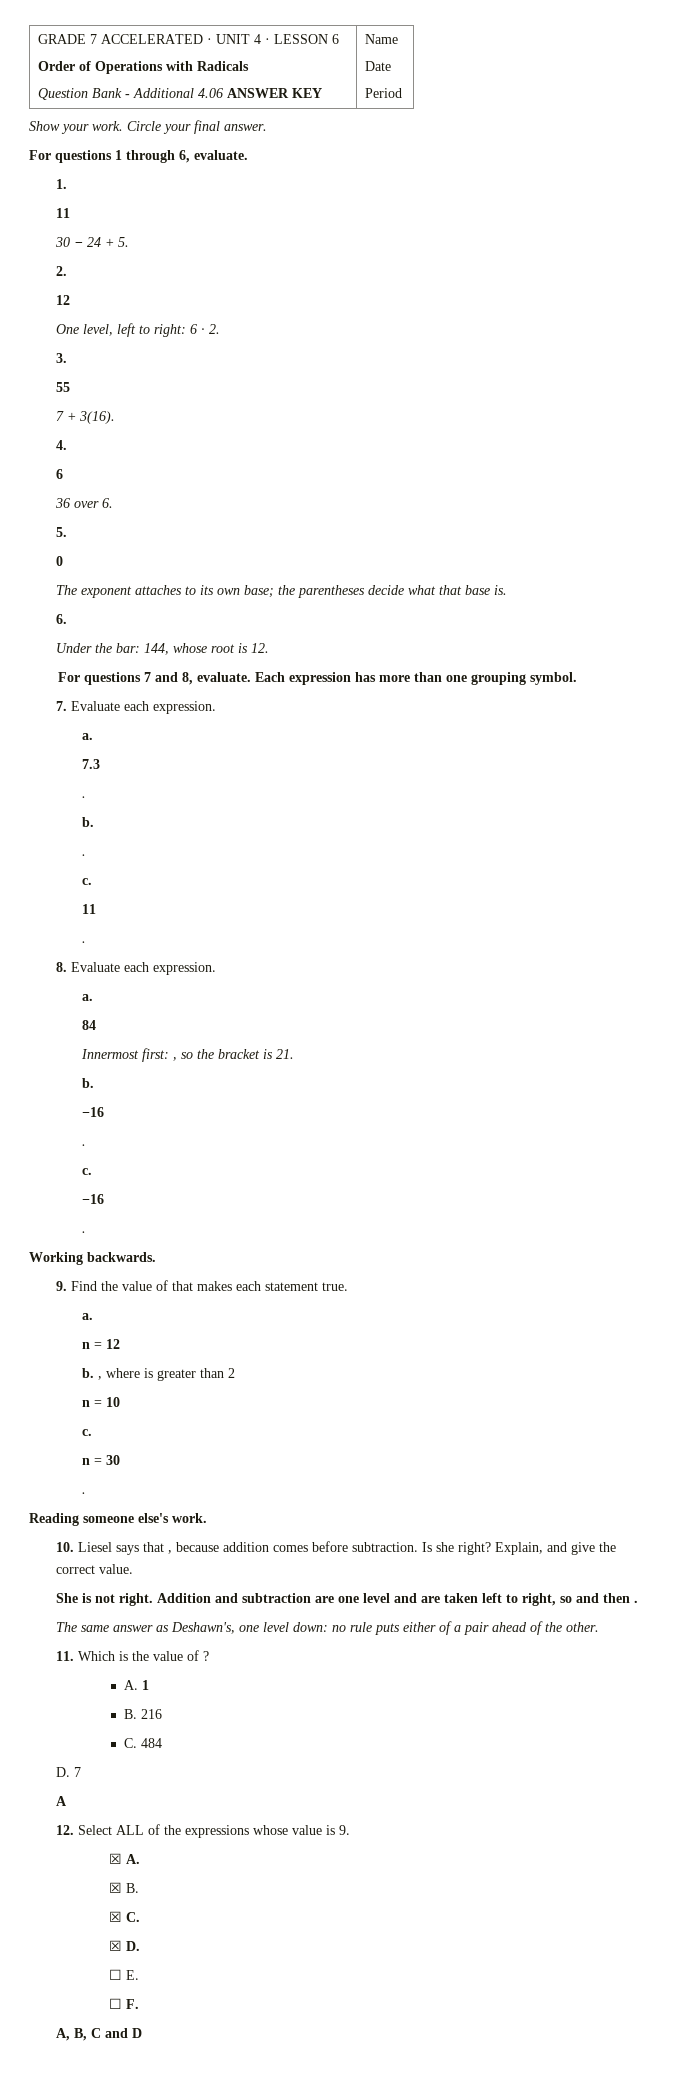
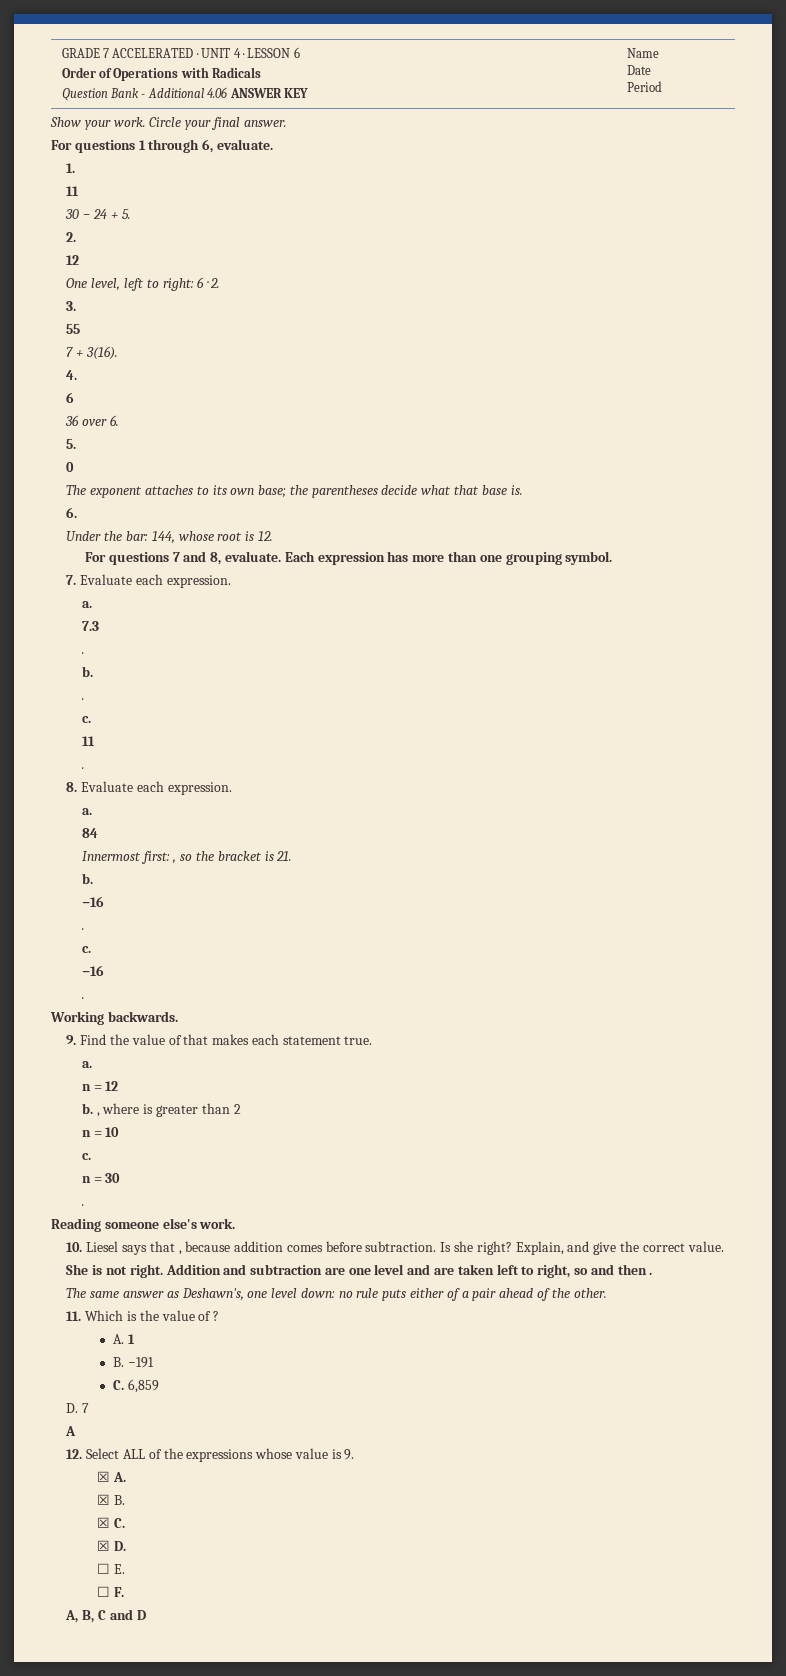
[141,1709,163,1719] [124,1738,163,1748] 216 // C. 484 -> [127,1357,154,1368] [112,1379,159,1393] −191 // C. 6,859

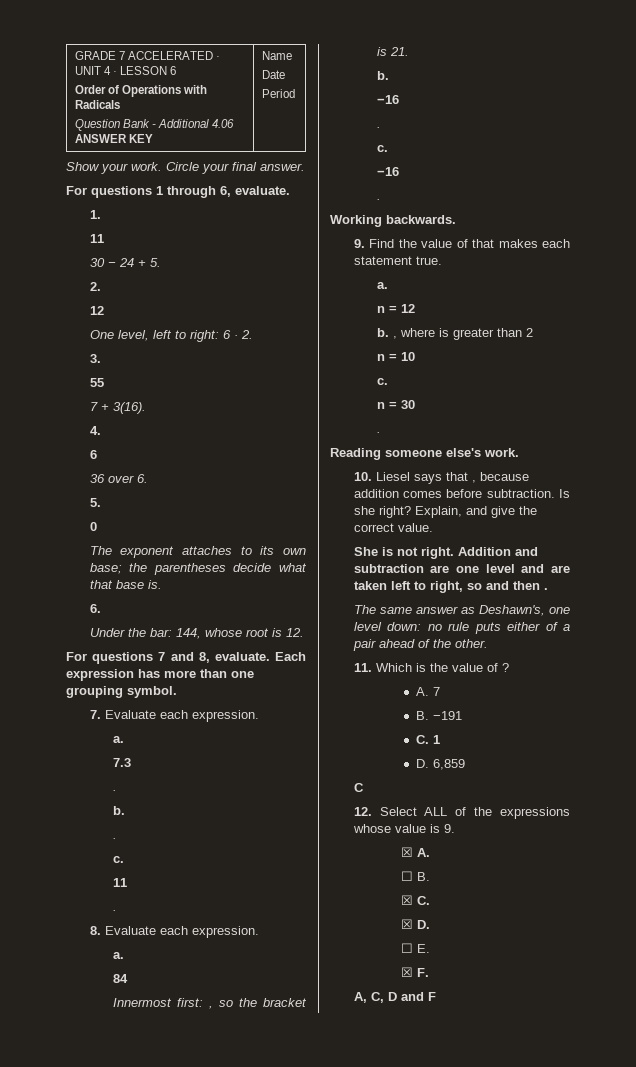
[127,1334,135,1344] 1 -> [432,687,440,696] 7
(124, 1385) none -> [432,735,440,744] [415,759,429,768] 1 // D.
[66,1403,90,1413] [65,1426,77,1436] D. 7 // A -> [353,783,364,792] C
[97,1494,111,1505] ☒ -> [401,871,414,881] ☐
[97,1586,111,1597] ☐ -> [401,967,414,977] ☒
[82,1609,146,1623] B, C and D -> [370,992,436,1003] C, D and F

